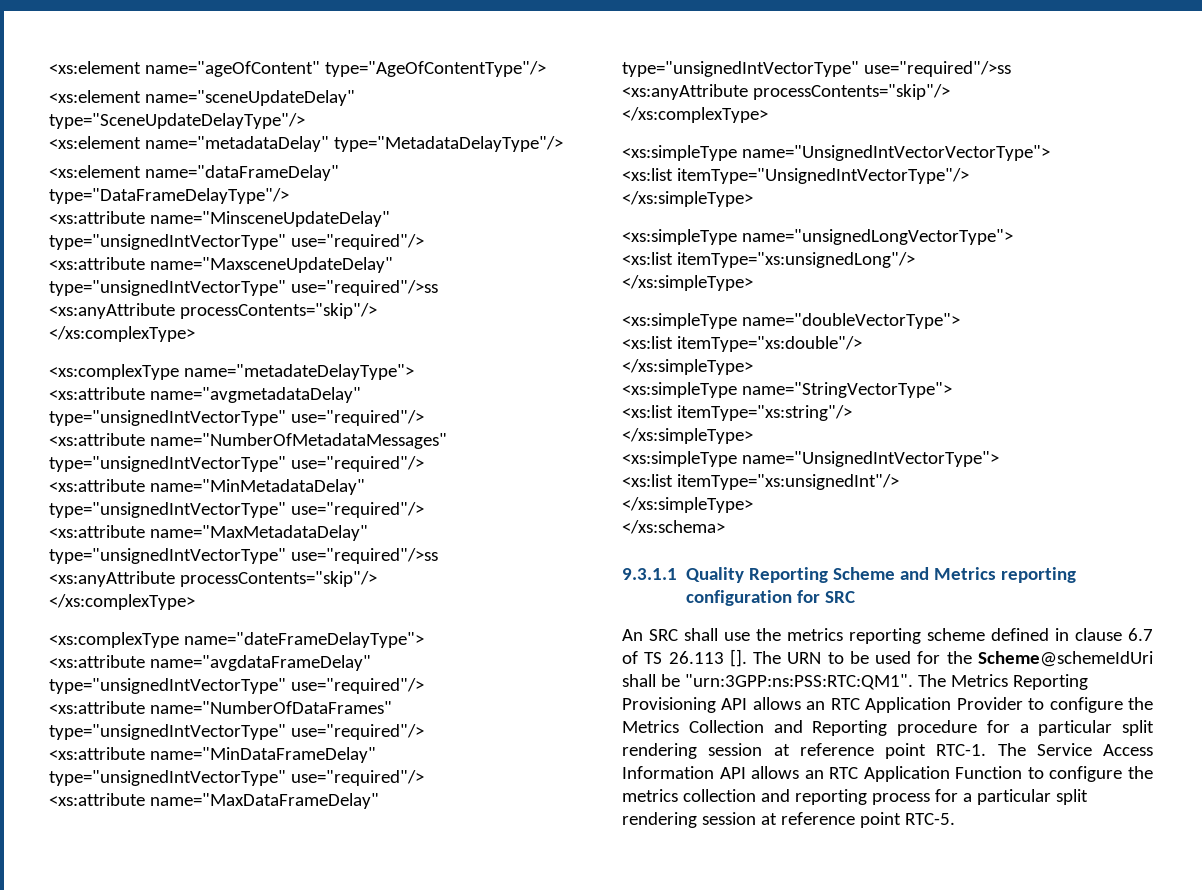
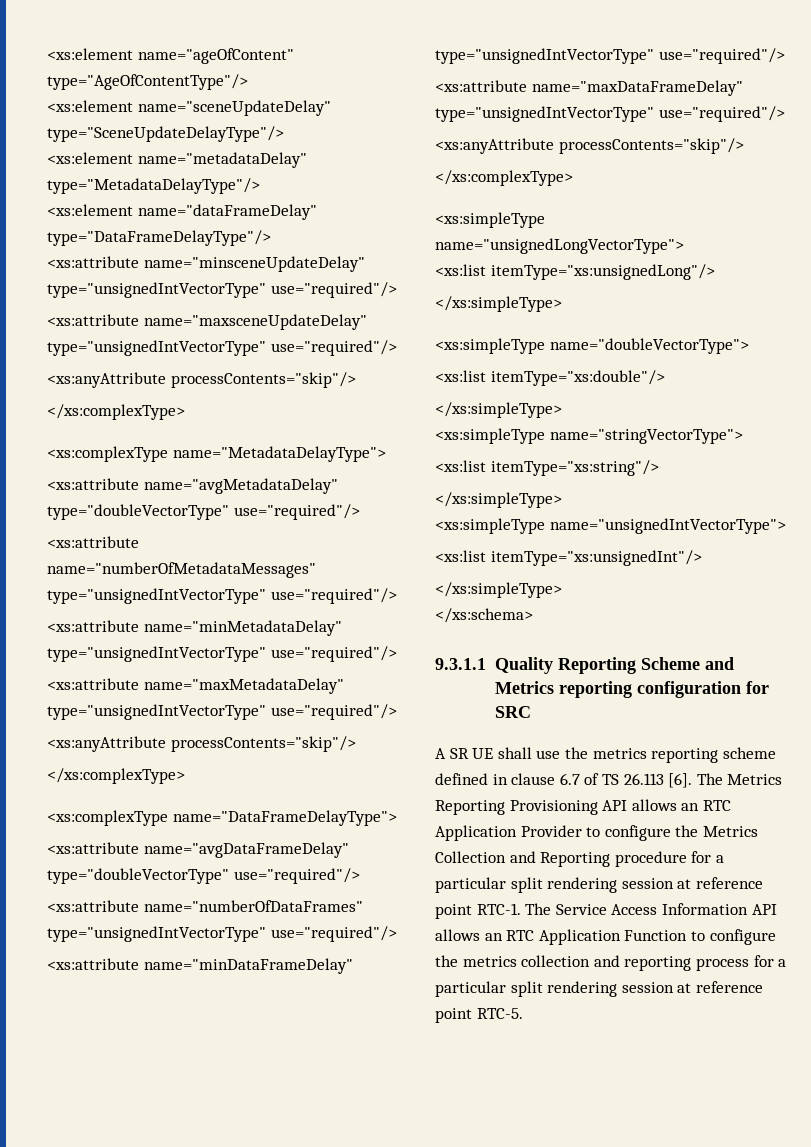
[149,211,390,227] [49,234,424,250] [49,257,393,273] [49,280,438,296] [49,303,377,319] [49,326,195,342] [49,364,414,380] [49,387,361,403] [49,410,424,426] [49,433,447,449] [49,456,424,472] [49,479,365,495] [49,502,424,518] [49,525,368,541] [49,548,438,564] [49,571,377,587] [49,594,195,610] [49,632,424,648] [49,655,371,671] [49,678,424,694] [49,701,392,714] [49,724,424,740] [49,747,376,763] [49,770,424,786] [49,793,379,809] [622,61,1011,77] [622,84,950,100] [622,107,768,123] [622,145,1050,161] [622,168,969,184] [622,191,753,207] name="MinsceneUpdateDelay" type="unsignedIntVectorType" use="required"/> // <xs:attribute name="MaxsceneUpdateDelay" type="unsignedIntVectorType" use="required"/>ss // <xs:anyAttribute processContents="skip"/> // </xs:complexType> // <xs:complexType name="metadateDelayType"> // <xs:attribute name="avgmetadataDelay" type="unsignedIntVectorType" use="required"/> // <xs:attribute name="NumberOfMetadataMessages" type="unsignedIntVectorType" use="required"/> // <xs:attribute name="MinMetadataDelay" type="unsignedIntVectorType" use="required"/> // <xs:attribute name="MaxMetadataDelay" type="unsignedIntVectorType" use="required"/>ss // <xs:anyAttribute processContents="skip"/> // </xs:complexType> // <xs:complexType name="dateFrameDelayType"> // <xs:attribute name="avgdataFrameDelay" type="unsignedIntVectorType" use="required"/> // <xs:attribute name="NumberOfDataFrames" type="unsignedIntVectorType" use="required"/> // <xs:attribute name="MinDataFrameDelay" type="unsignedIntVectorType" use="required"/> // <xs:attribute name="MaxDataFrameDelay" type="unsignedIntVectorType" use="required"/>ss // <xs:anyAttribute processContents="skip"/> // </xs:complexType> // <xs:simpleType name="UnsignedIntVectorVectorType"> // <xs:list itemType="UnsignedIntVectorType"/> // </xs:simpleType> -> [143,256,365,272] [47,282,397,298] [47,314,367,330] [47,340,397,356] [47,372,356,388] [47,404,185,420] [47,446,386,462] [47,478,338,494] [47,504,360,520] [47,536,139,548] [47,562,316,578] [47,588,397,604] [47,620,342,636] [47,646,397,662] [47,678,344,694] [47,704,397,720] [47,736,356,752] [47,768,185,784] [47,810,397,826] [47,842,349,858] [47,868,360,884] [47,900,363,912] [47,926,397,942] [47,958,353,974] [435,48,785,64] [435,80,743,96] [435,106,785,122] [435,138,744,154] [435,170,573,186] name="minsceneUpdateDelay" type="unsignedIntVectorType" use="required"/> // <xs:attribute name="maxsceneUpdateDelay" type="unsignedIntVectorType" use="required"/> // <xs:anyAttribute processContents="skip"/> // </xs:complexType> // <xs:complexType name="MetadataDelayType"> // <xs:attribute name="avgMetadataDelay" type="doubleVectorType" use="required"/> // <xs:attribute name="numberOfMetadataMessages" type="unsignedIntVectorType" use="required"/> // <xs:attribute name="minMetadataDelay" type="unsignedIntVectorType" use="required"/> // <xs:attribute name="maxMetadataDelay" type="unsignedIntVectorType" use="required"/> // <xs:anyAttribute processContents="skip"/> // </xs:complexType> // <xs:complexType name="DataFrameDelayType"> // <xs:attribute name="avgDataFrameDelay" type="doubleVectorType" use="required"/> // <xs:attribute name="numberOfDataFrames" type="unsignedIntVectorType" use="required"/> // <xs:attribute name="minDataFrameDelay" type="unsignedIntVectorType" use="required"/> // <xs:attribute name="maxDataFrameDelay" type="unsignedIntVectorType" use="required"/> // <xs:anyAttribute processContents="skip"/> // </xs:complexType>
[741,382,952,398] name="StringVectorType"> -> [549,429,743,444] name="stringVectorType">
[741,451,999,467] name="UnsignedIntVectorType"> -> [549,518,786,534] name="unsignedIntVectorType">
[622,629,678,641] An SRC -> [435,748,494,759] A SR UE
[729,649,1153,667] [622,674,913,690] []. The URN to be used for the Scheme@schemeIdUri shall be "urn:3GPP:ns:PSS:RTC:QM1". -> [668,773,693,788] [6].

